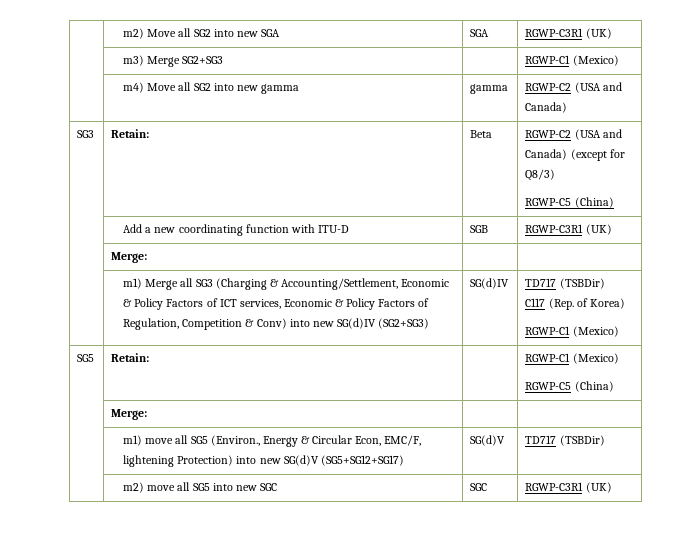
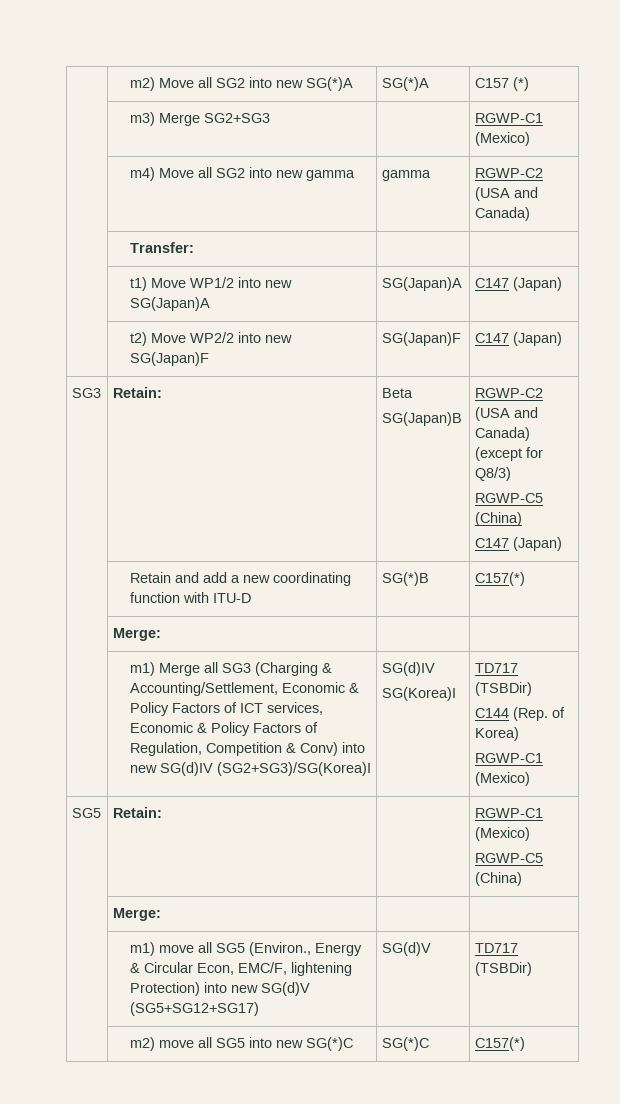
[260,29,280,37] [470,29,490,37] [525,28,612,39] SGA | SGA | RGWP-C3R1 (UK) -> [305,77,353,91] [381,77,429,91] [474,77,529,91] SG(*)A | SG(*)A | C157 (*)
(568, 107) none -> [129,242,194,253] [129,277,292,291] [129,297,210,311] [381,277,462,291] [474,277,562,291] [129,332,292,346] [129,352,209,366] [381,332,461,346] [474,332,562,346] // | Transfer: | | // | t1) Move WP1/2 into new SG(Japan)A | SG(Japan)A | C147 (Japan) // | t2) Move WP2/2 into new SG(Japan)F | SG(Japan)F | C147 (Japan)
(493, 134) none -> [381,412,462,426] // SG(Japan)B
[123,224,143,233] // | Add -> [474,537,562,551] [129,572,227,583] // C147 (Japan) // | Retain and add
[470,225,489,233] [525,224,612,235] SGB | RGWP-C3R1 (UK) -> [381,572,429,586] [474,572,525,586] SG(*)B | C157(*)
[377,318,429,329] [470,278,510,289] [525,278,605,289] [525,298,546,307] (SG2+SG3) | SG(d)IV | TD717 (TSBDir) // C117 -> [216,762,371,776] [381,662,435,676] [381,687,456,701] [474,663,518,673] [474,682,532,696] [474,708,509,718] (SG2+SG3)/SG(Korea)I | SG(d)IV // SG(Korea)I | TD717 (TSBDir) // C144
[259,483,277,491] [470,483,488,491] [525,482,612,493] SGC | SGC | RGWP-C3R1 (UK) -> [305,1037,353,1051] [381,1037,429,1051] [474,1037,525,1051] SG(*)C | SG(*)C | C157(*)

